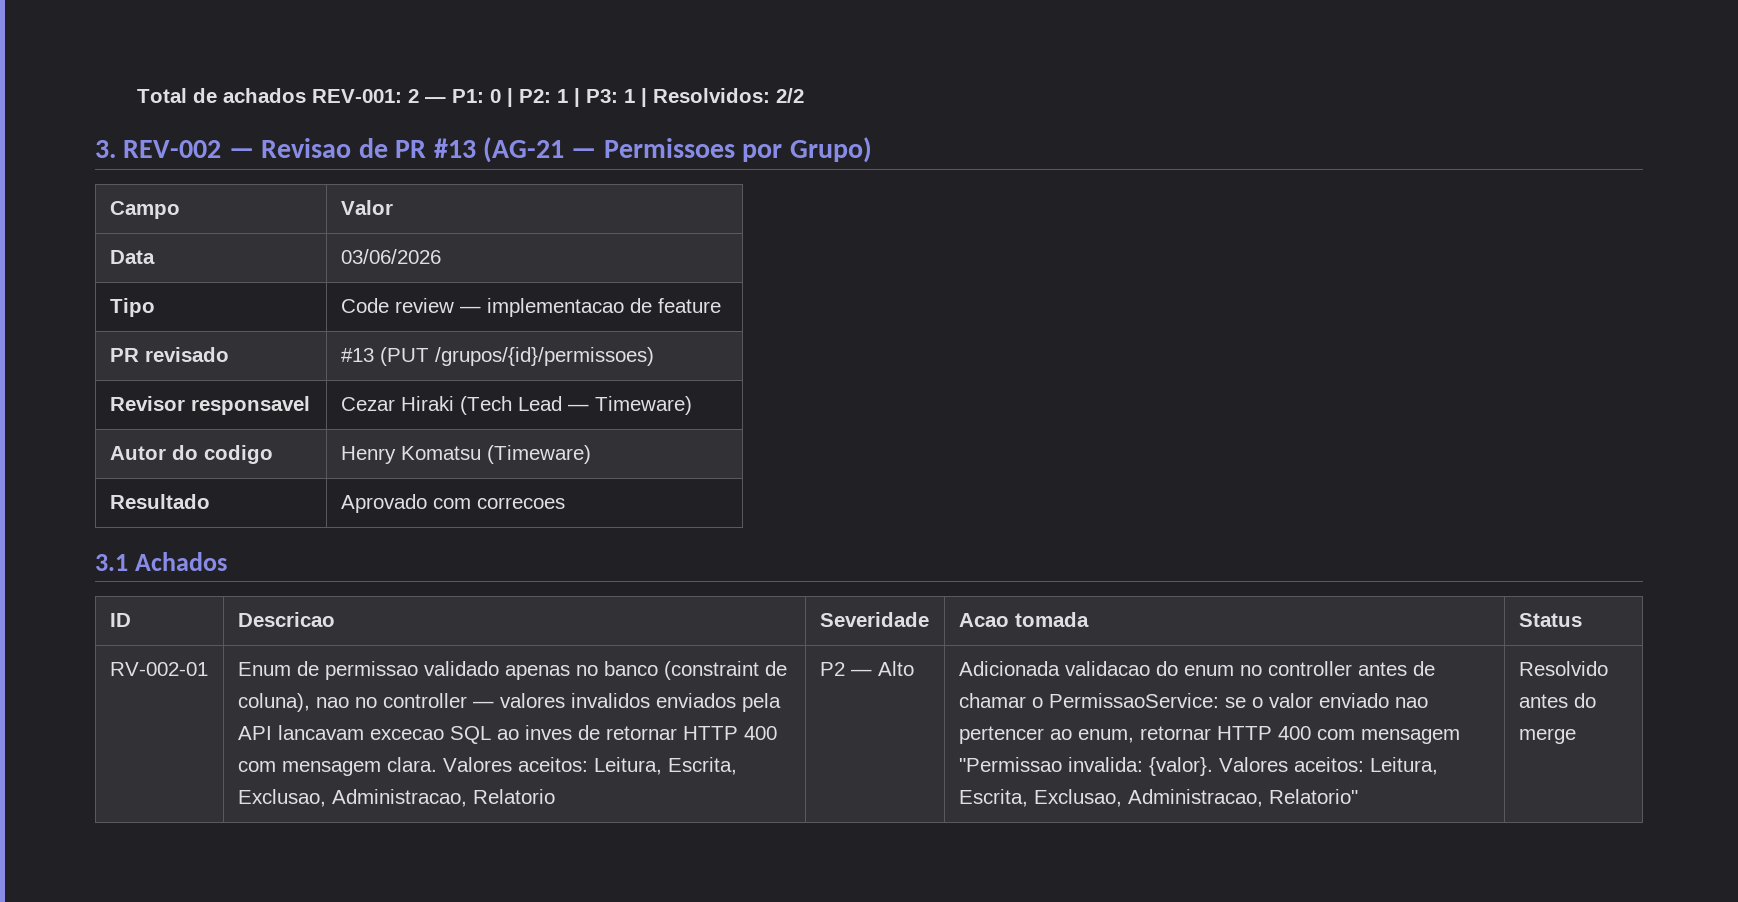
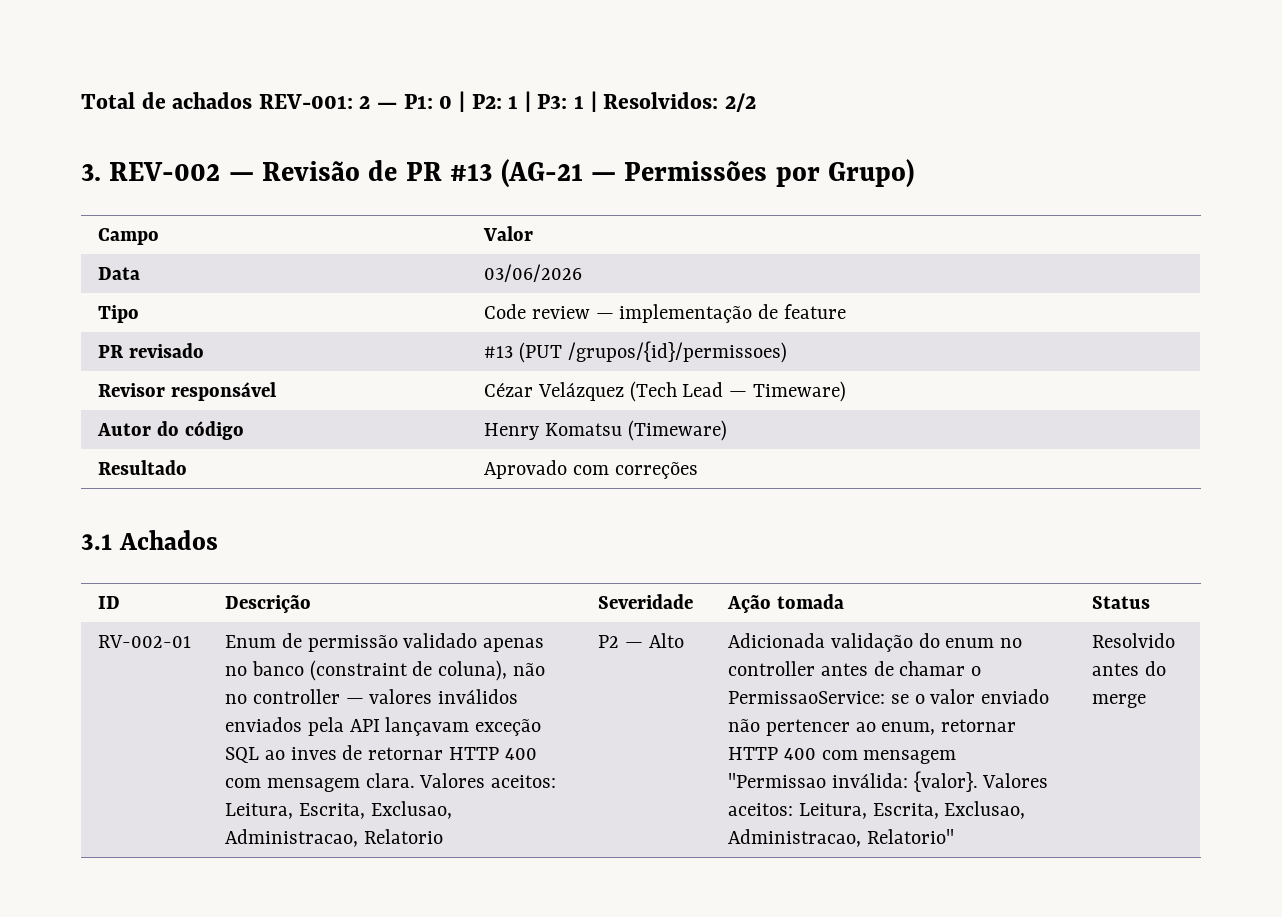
[261,138,352,158] Revisao -> [262,161,361,181] Revisão
[603,138,735,158] Permissoes -> [624,161,768,181] Permissões
[486,298,624,317] implementacao -> [619,304,753,323] implementação
[190,396,310,415] [340,396,454,411] responsavel | Cezar Hiraki -> [170,382,276,401] [483,382,624,401] responsável | Cézar Velázquez
[203,445,273,464] codigo -> [184,421,244,440] código
[476,497,565,509] correcoes -> [614,462,698,479] correções
[237,612,335,627] Descricao -> [224,594,311,613] Descrição
[958,613,1009,627] Acao -> [726,594,771,613] Ação
[324,661,418,680] permissao -> [307,635,398,652] permissão
[315,697,349,708] nao -> [513,663,546,676] não
[570,693,650,708] invalidos -> [438,689,519,704] inválidos
[277,725,444,740] lancavam excecao -> [385,717,542,736] lançavam exceção
[1064,661,1150,676] validacao -> [830,633,913,652] validação
[1394,697,1428,708] nao -> [727,719,760,732] não
[1067,757,1143,772] invalida: -> [831,773,908,788] inválida:

